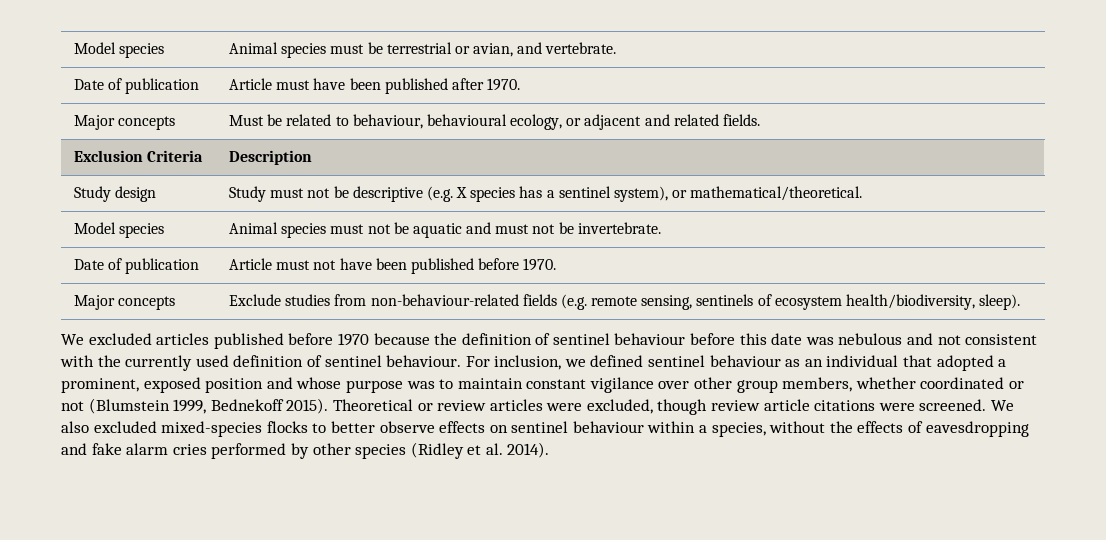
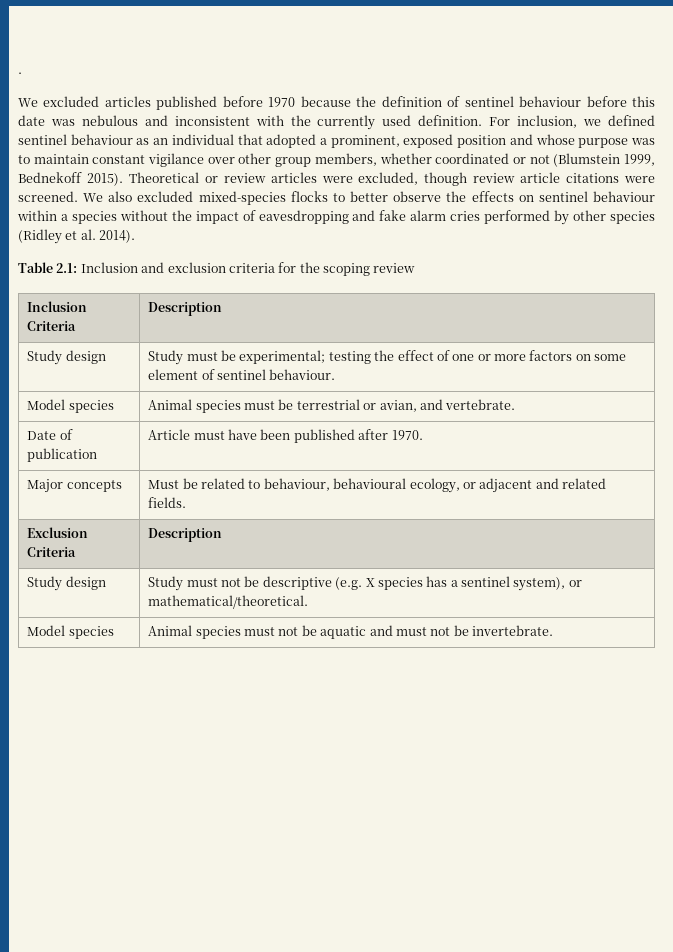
(73, 48) none -> [18,72,22,74] [18,96,655,110] [18,115,655,130] [18,134,655,148] [18,153,655,167] [18,172,655,186] [18,191,655,205] [17,210,655,225] [18,229,136,244] [18,262,416,276] [27,301,88,312] [27,321,77,331] [148,302,223,316] [27,350,106,365] [148,350,627,365] [148,369,336,380] . // We excluded articles published before 1970 because the definition of sentinel behaviour before this date was nebulous and inconsistent with the currently used definition. For inclusion, we defined sentinel behaviour as an individual that adopted a prominent, exposed position and whose purpose was to maintain constant vigilance over other group members, whether coordinated or not (Blumstein 1999, Bednekoff 2015). Theoretical or review articles were excluded, though review article citations were screened. We also excluded mixed-species flocks to better observe the effects on sentinel behaviour within a species without the impact of eavesdropping and fake alarm cries performed by other species (Ridley et al. 2014). // Table 2.1: Inclusion and exclusion criteria for the scoping review // Inclusion Criteria | Description // Study design | Study must be experimental; testing the effect of one or more factors on some element of sentinel behaviour. //
[73,258,200,274] [228,258,557,274] [73,295,176,310] [228,294,1021,310] [61,333,1038,349] [60,355,1007,371] [61,377,1025,393] [61,398,1015,415] [61,421,1029,437] [61,442,550,459] // Date of publication | Article must not have been published before 1970. // Major concepts | Exclude studies from non-behaviour-related fields (e.g. remote sensing, sentinels of ecosystem health/biodiversity, sleep). // We excluded articles published before 1970 because the definition of sentinel behaviour before this date was nebulous and not consistent with the currently used definition of sentinel behaviour. For inclusion, we defined sentinel behaviour as an individual that adopted a prominent, exposed position and whose purpose was to maintain constant vigilance over other group members, whether coordinated or not (Blumstein 1999, Bednekoff 2015). Theoretical or review articles were excluded, though review article citations were screened. We also excluded mixed-species flocks to better observe effects on sentinel behaviour within a species, without the effects of eavesdropping and fake alarm cries performed by other species (Ridley et al. 2014). -> (554, 630) none

